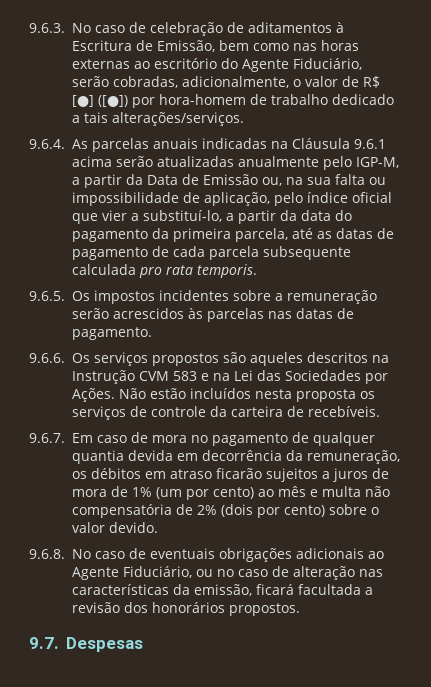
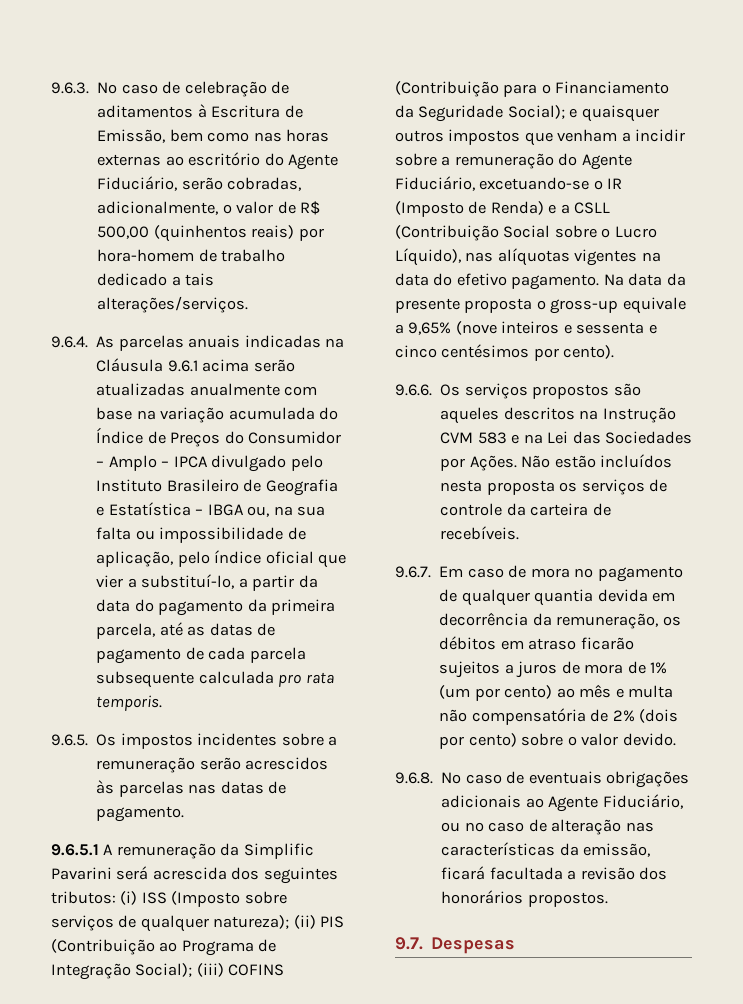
[71,95,128,107] [●] ([●]) -> [97,225,295,242] 500,00 (quinhentos reais)
[322,156,399,170] [71,174,258,188] pelo IGP-M, a partir da Data de Emissão -> [284,386,318,396] [96,407,339,423] [96,427,342,447] [96,455,323,472] [96,479,338,496] [96,502,244,516] com base na variação acumulada do Índice de Preços do Consumidor – Amplo – IPCA divulgado pelo Instituto Brasileiro de Geografia e Estatística – IBGA
(152, 333) none -> [51,843,314,859] [51,866,338,884] [51,891,287,907] [51,915,345,932] [51,939,277,956] [51,963,285,980] [395,81,670,97] [395,105,659,122] [395,129,686,146] [395,153,632,170] [395,176,623,191] [395,201,611,217] [395,225,657,241] [395,248,661,266] [395,273,686,290] [395,297,686,314] [395,321,657,335] [395,344,615,361] // 9.6.5.1 A remuneração da Simplific Pavarini será acrescida dos seguintes tributos: (i) ISS (Imposto sobre serviços de qualquer natureza); (ii) PIS (Contribuição ao Programa de Integração Social); (iii) COFINS (Contribuição para o Financiamento da Seguridade Social); e quaisquer outros impostos que venham a incidir sobre a remuneração do Agente Fiduciário, excetuando-se o IR (Imposto de Renda) e a CSLL (Contribuição Social sobre o Lucro Líquido), nas alíquotas vigentes na data do efetivo pagamento. Na data da presente proposta o gross-up equivale a 9,65% (nove inteiros e sessenta e cinco centésimos por cento).

